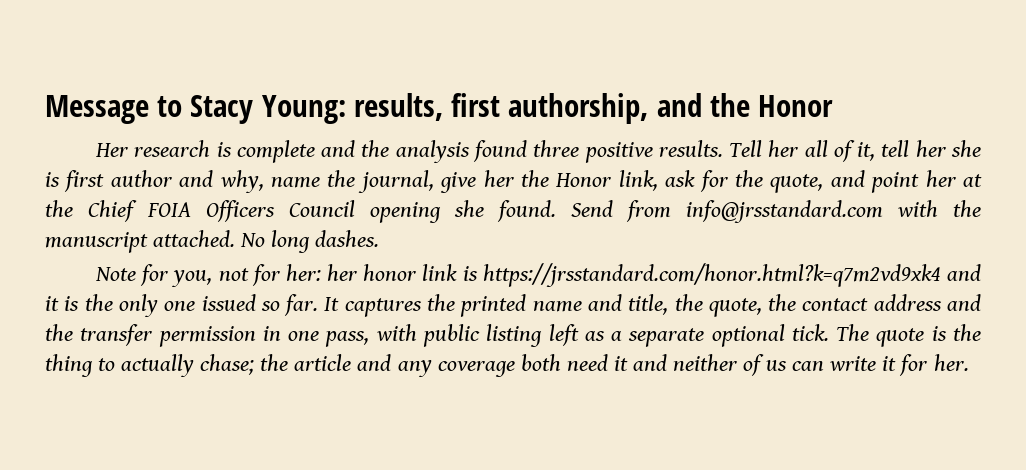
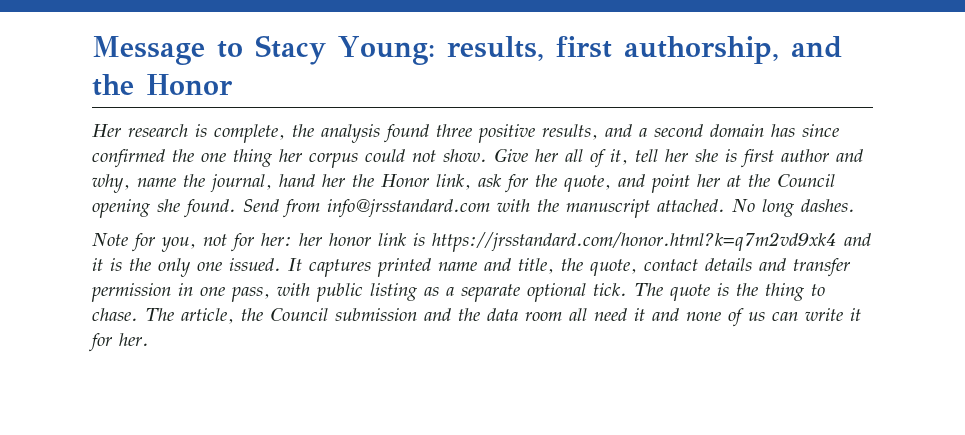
[236,140,356,163] complete and -> [214,124,285,143] complete,
[658,140,763,157] results. Tell -> [542,124,839,140] [92,148,528,168] results, and a second domain has since confirmed the one thing her corpus could not show. Give
[440,172,477,193] give -> [278,174,315,187] hand
[88,200,275,222] Chief FOIA Officers -> (770, 180) none
[201,294,319,316] issued so far. -> [229,258,281,271] issued.
[427,294,456,311] the -> (371, 268) none
[768,294,981,311] [45,324,73,341] the contact address and the -> [644,258,786,271] contact details and
[548,324,579,346] left -> (418, 292) none
[121,354,561,377] actually chase; the article and any coverage both -> [92,308,587,324] chase. The article, the Council submission and the data room all
[632,354,738,371] and neither -> [652,308,721,321] and none

